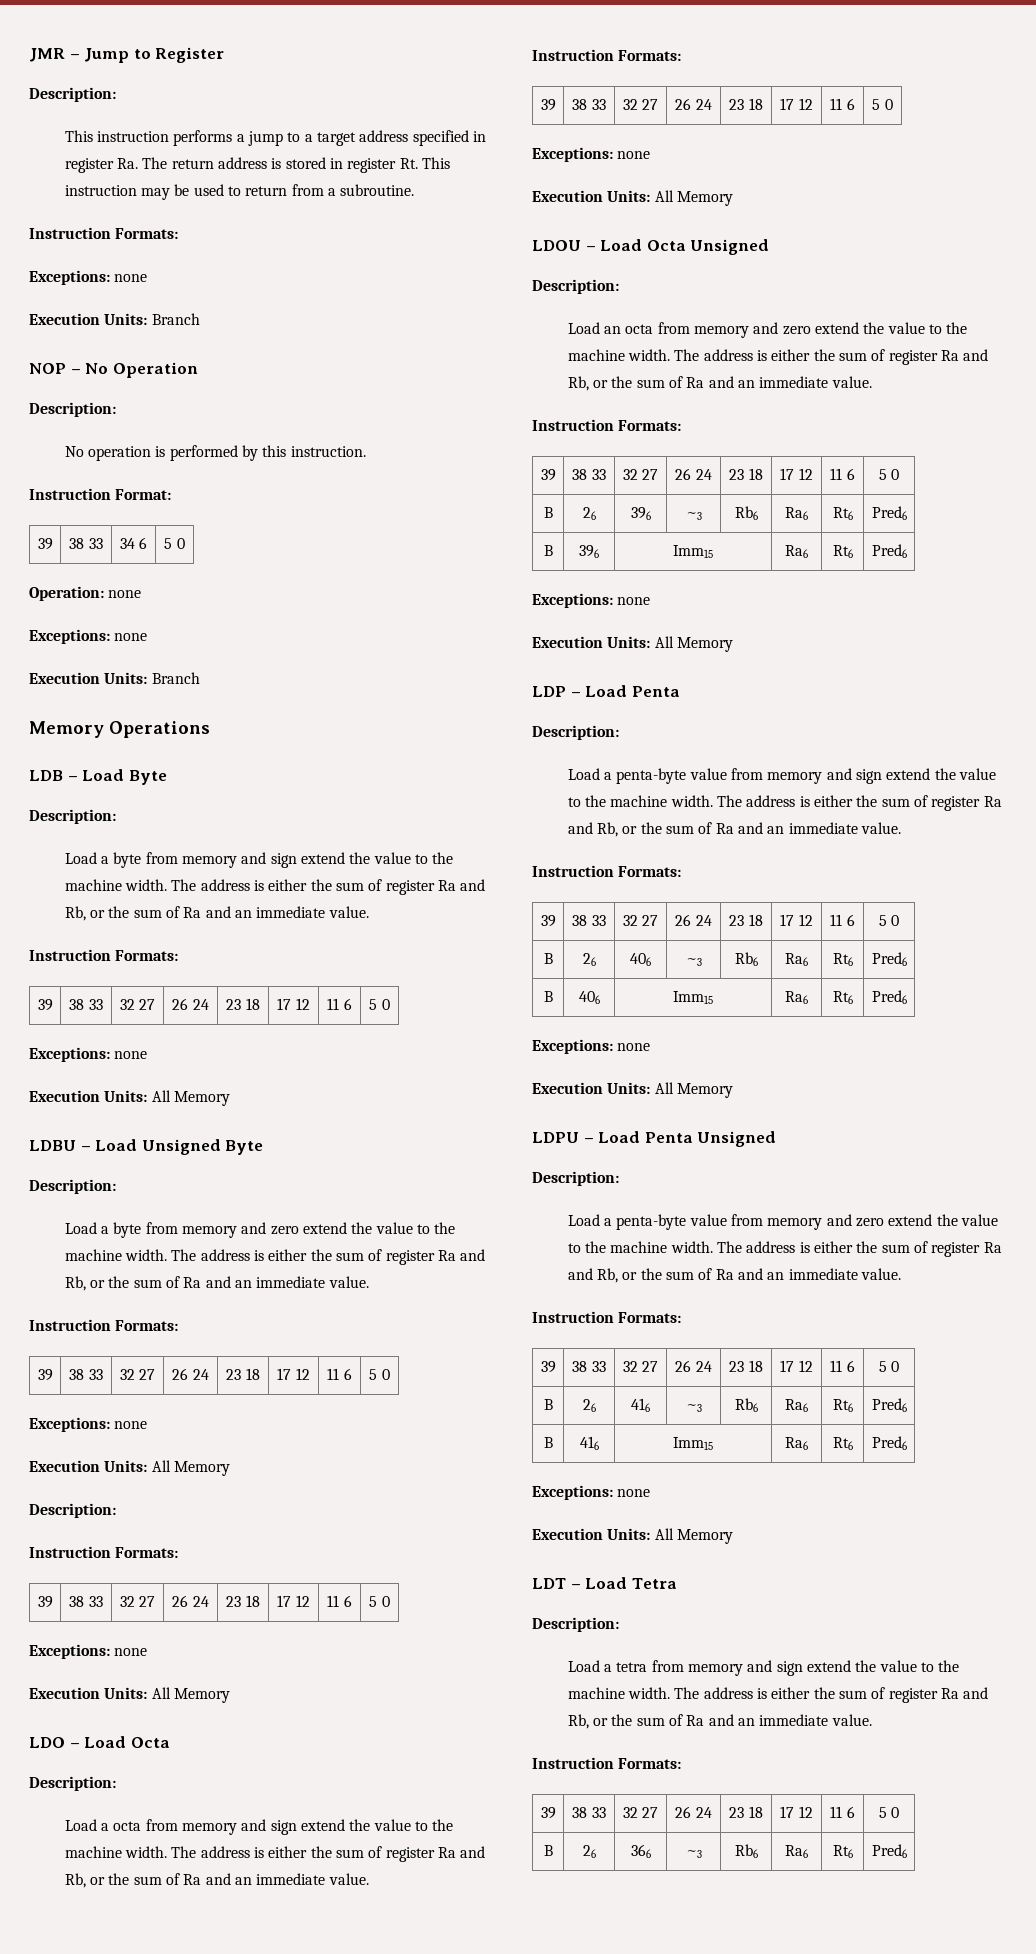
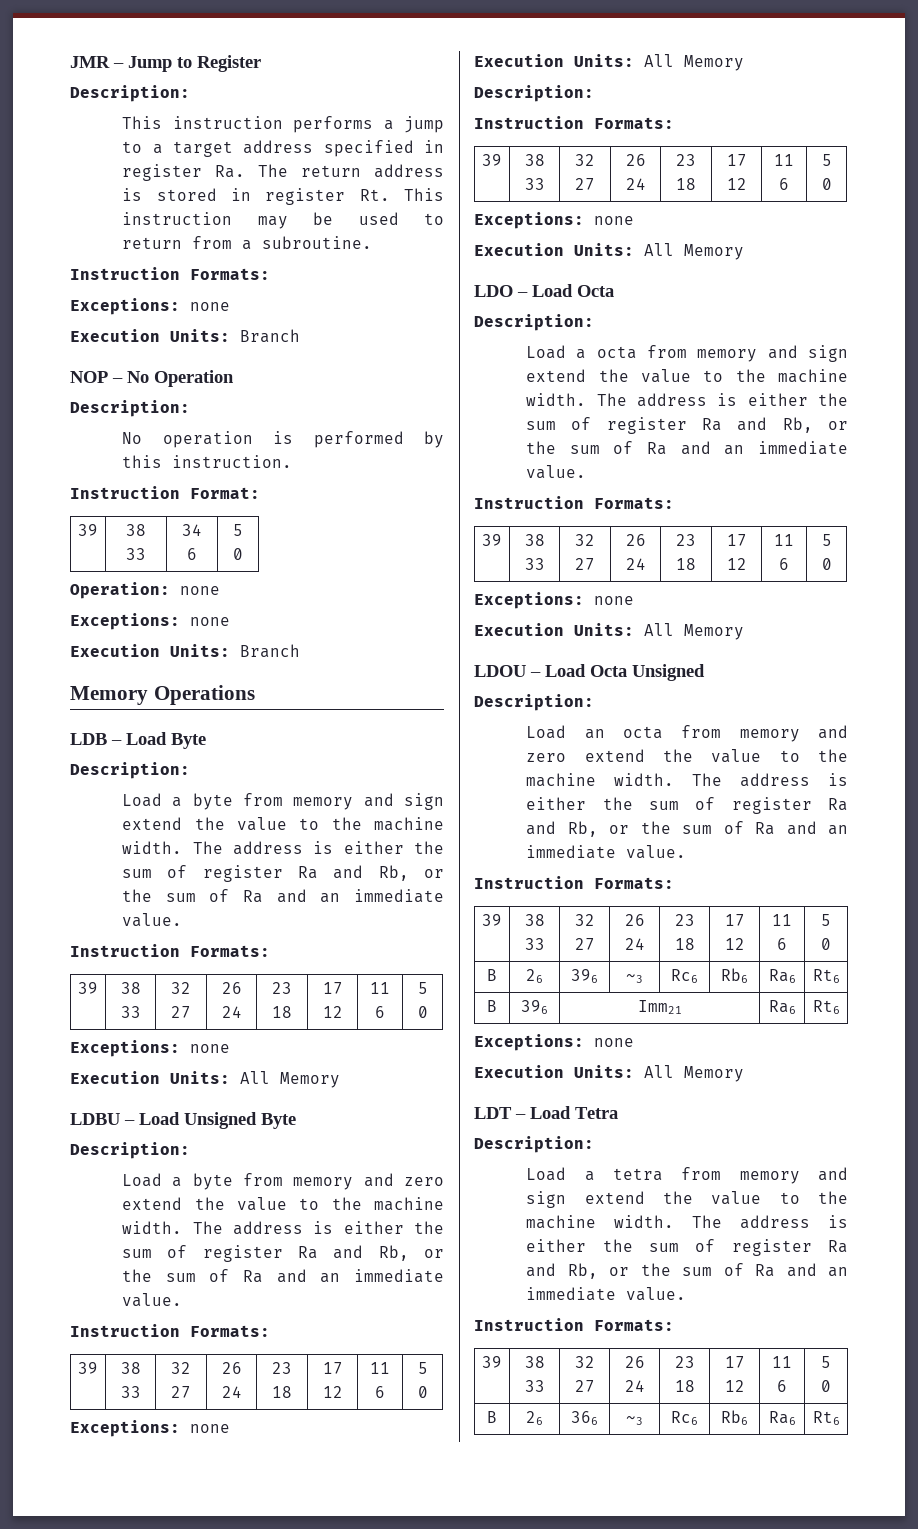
[734,506,758,520] [785,507,808,520] [832,507,853,520] [871,506,907,520] [543,545,553,556] [579,545,599,558] [673,545,713,558] [785,545,808,558] [832,545,853,558] [871,544,907,558] [532,593,651,608] [532,636,733,652] [532,685,680,697] [532,725,619,740] [567,768,996,784] [567,795,1002,811] [567,822,901,837] [532,865,682,877] [540,915,556,927] [572,915,606,926] [622,915,659,926] [675,914,712,926] [729,914,763,926] [780,914,813,926] [830,914,855,926] [878,915,900,926] [543,953,553,964] [582,953,596,966] [630,953,651,966] [685,958,702,966] [734,952,758,966] [785,953,808,966] [832,953,853,966] [871,952,907,966] [543,991,553,1002] [578,991,600,1004] [673,991,713,1004] [785,991,808,1004] [832,991,853,1004] [871,990,907,1004] [532,1039,651,1054] [532,1082,733,1098] [532,1131,777,1147] [532,1171,619,1186] [567,1214,998,1230] [567,1241,1002,1257] [567,1268,901,1283] [532,1311,682,1323] [540,1361,556,1373] [572,1361,606,1372] [622,1361,659,1372] [675,1360,712,1372] [729,1360,763,1372] [780,1360,813,1372] [830,1360,855,1372] [878,1361,900,1372] [543,1399,553,1410] [582,1399,596,1412] [631,1398,650,1412] [685,1404,702,1412] [734,1398,758,1412] [785,1399,808,1412] [832,1399,853,1412] [871,1398,907,1412] [543,1437,553,1448] [579,1436,599,1450] [673,1437,713,1450] [785,1437,808,1450] [832,1437,853,1450] [871,1436,907,1450] Rb6 | Ra6 | Rt6 | Pred6 // B | 396 | Imm15 | Ra6 | Rt6 | Pred6 // Exceptions: none // Execution Units: All Memory // LDP – Load Penta // Description: // Load a penta-byte value from memory and sign extend the value to the machine width. The address is either the sum of register Ra and Rb, or the sum of Ra and an immediate value. // Instruction Formats: // 39 | 38 33 | 32 27 | 26 24 | 23 18 | 17 12 | 11 6 | 5 0 // B | 26 | 406 | ~3 | Rb6 | Ra6 | Rt6 | Pred6 // B | 406 | Imm15 | Ra6 | Rt6 | Pred6 // Exceptions: none // Execution Units: All Memory // LDPU – Load Penta Unsigned // Description: // Load a penta-byte value from memory and zero extend the value to the machine width. The address is either the sum of register Ra and Rb, or the sum of Ra and an immediate value. // Instruction Formats: // 39 | 38 33 | 32 27 | 26 24 | 23 18 | 17 12 | 11 6 | 5 0 // B | 26 | 416 | ~3 | Rb6 | Ra6 | Rt6 | Pred6 // B | 416 | Imm15 | Ra6 | Rt6 | Pred6 -> [671,969,698,983] [721,968,748,983] [768,969,796,983] [812,969,840,983] [487,1000,497,1012] [521,1000,548,1014] [637,1000,682,1014] [768,1000,796,1014] [812,1000,840,1014] Rc6 | Rb6 | Ra6 | Rt6 // B | 396 | Imm21 | Ra6 | Rt6
[734,1844,758,1858] [785,1845,808,1858] [832,1845,853,1858] [871,1844,907,1858] | Rb6 | Ra6 | Rt6 | Pred6 -> [671,1411,698,1425] [721,1410,748,1425] [768,1411,796,1425] [812,1411,840,1425] | Rc6 | Rb6 | Ra6 | Rt6

